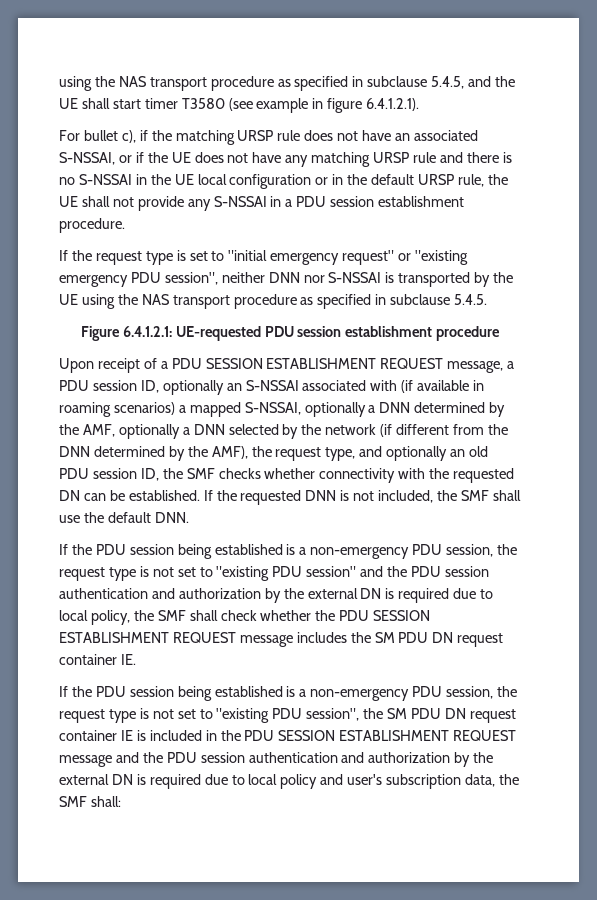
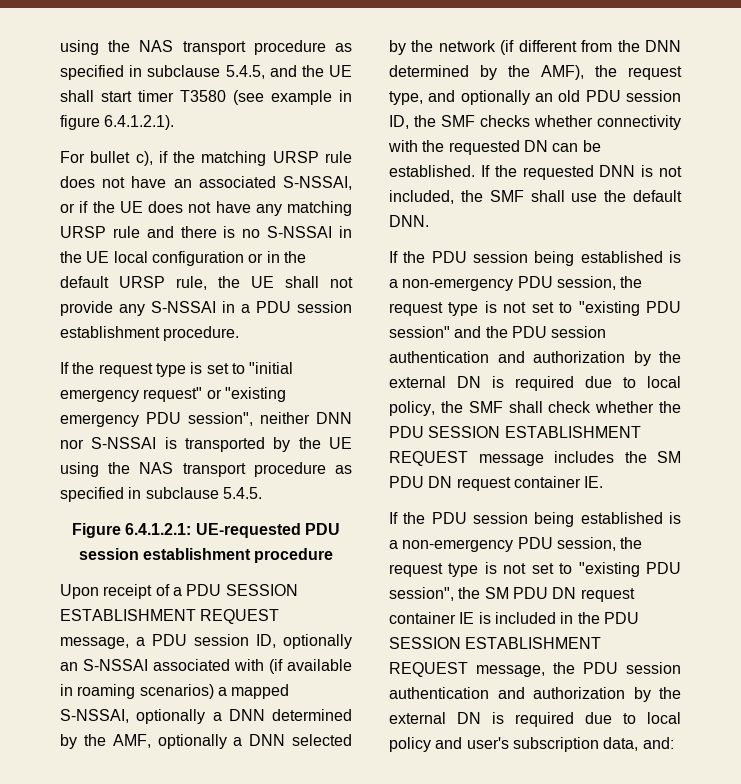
[59,752,139,767] message and -> [476,665,545,677] message,
[498,774,519,785] [59,796,121,807] the SMF shall: -> [642,737,674,749] and:

